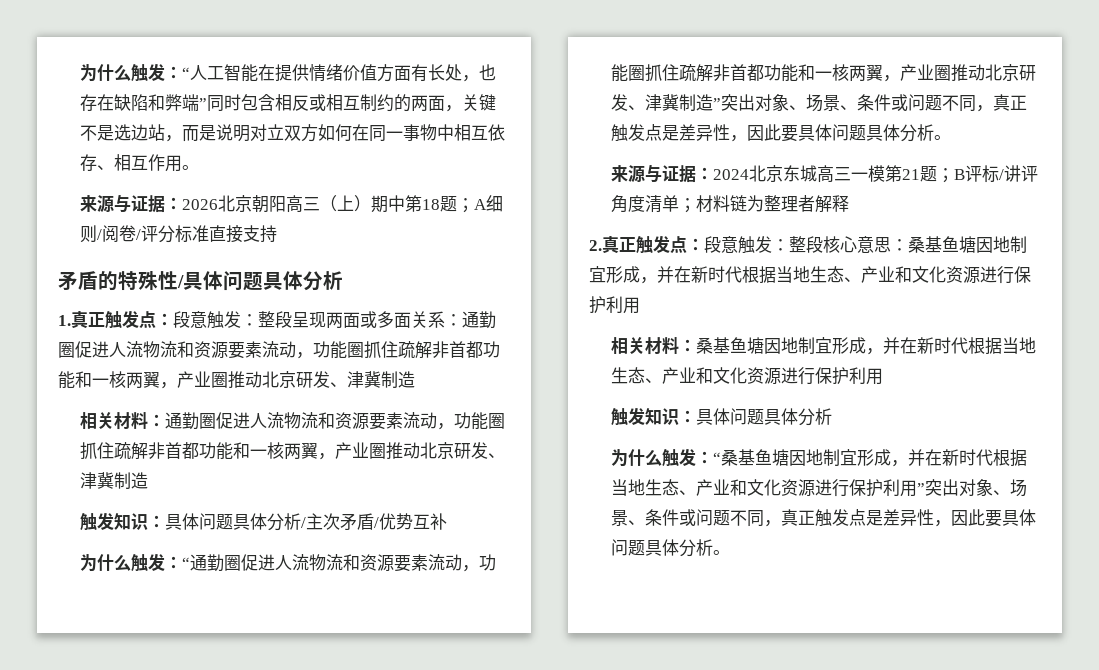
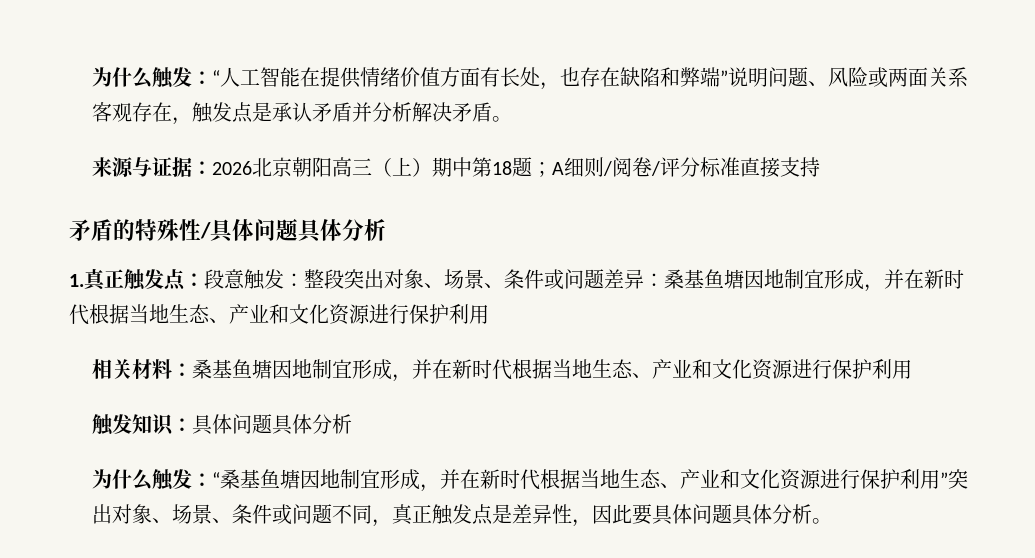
[207,94,497,112] [80,124,506,142] [80,154,183,172] 同时包含相反或相互制约的两面，关键不是选边站，而是说明对立双方如何在同一事物中相互依存、相互作用 -> [727,67,968,88] [91,102,492,125] 说明问题、风险或两面关系客观存在，触发点是承认矛盾并分析解决矛盾
[292,311,496,329] [58,341,500,359] [58,371,415,389] [80,412,506,430] [80,442,506,460] [80,472,149,489] [80,512,448,531] [80,553,497,572] [611,64,1037,82] [611,94,1028,112] [611,124,952,142] [611,164,1039,183] [611,195,850,213] [589,235,891,254] 呈现两面或多面关系：通勤圈促进人流物流和资源要素流动，功能圈抓住疏解非首都功能和一核两翼，产业圈推动北京研发、津冀制造 // 相关材料：通勤圈促进人流物流和资源要素流动，功能圈抓住疏解非首都功能和一核两翼，产业圈推动北京研发、津冀制造 // 触发知识：具体问题具体分析/主次矛盾/优势互补 // 为什么触发：“通勤圈促进人流物流和资源要素流动，功能圈抓住疏解非首都功能和一核两翼，产业圈推动北京研发、津冀制造”突出对象、场景、条件或问题不同，真正触发点是差异性，因此要具体问题具体分析。 // 来源与证据：2024北京东城高三一模第21题；B评标/讲评角度清单；材料链为整理者解释 // 2.真正触发点：段意触发：整段核心意思 -> [344,269,644,290] 突出对象、场景、条件或问题差异

